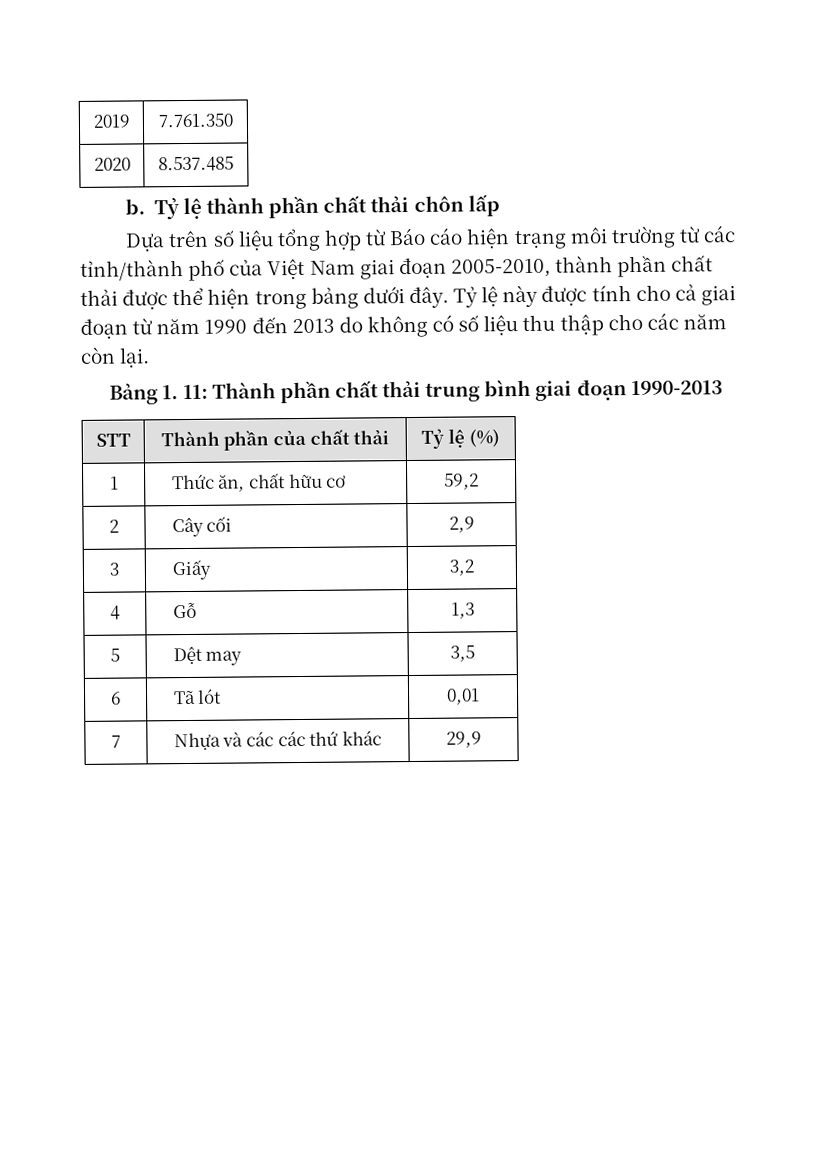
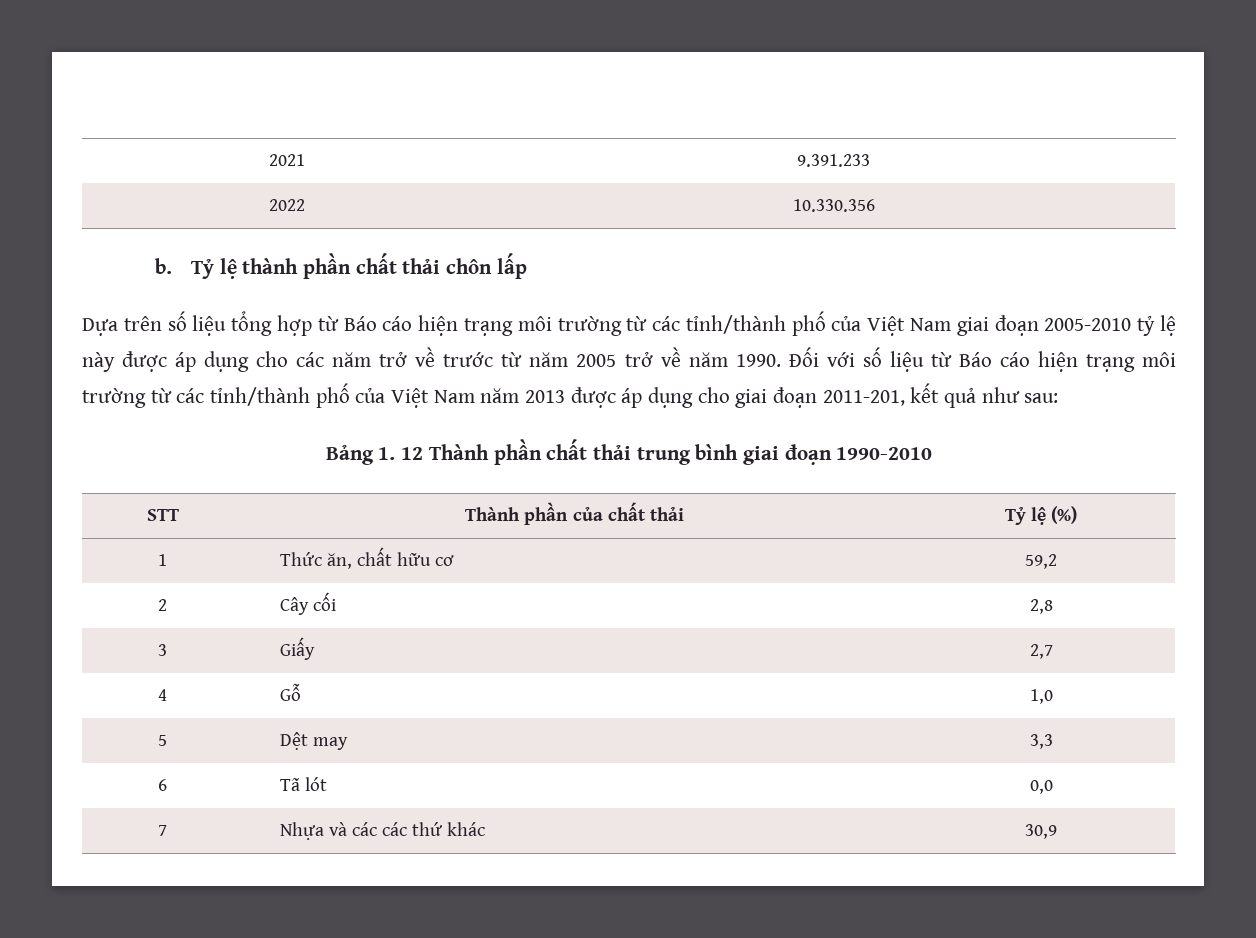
[92,114,130,128] [157,113,233,128] [93,157,131,171] [158,156,234,172] 2019 | 7.761.350 // 2020 | 8.537.485 -> [269,154,305,166] [797,154,870,167] [269,199,305,211] [792,199,875,212] 2021 | 9.391.233 // 2022 | 10.330.356
[450,255,714,278] [80,284,736,310] [80,312,727,339] [80,346,151,368] 2005-2010, thành phần chất thải được thể hiện trong bảng dưới đây. Tỷ lệ này được tính cho cả giai đoạn từ năm 1990 đến 2013 do không có số liệu thu thập cho các năm còn lại. -> [1044,315,1176,336] [82,347,1176,372] [82,383,1059,408] 2005-2010 tỷ lệ này được áp dụng cho các năm trở về trước từ năm 2005 trở về năm 1990. Đối với số liệu từ Báo cáo hiện trạng môi trường từ các tỉnh/thành phố của Việt Nam năm 2013 được áp dụng cho giai đoạn 2011-201, kết quả như sau:
[182,384,208,400] 11: -> [401,447,424,460] 12
[630,380,723,396] 1990-2013 -> [836,447,933,460] 1990-2010
[448,516,475,533] 2,9 -> [1029,599,1053,614] 2,8
[449,559,474,576] 3,2 -> [1029,644,1053,659] 2,7
[450,602,475,619] 1,3 -> [1029,689,1053,704] 1,0
[450,645,475,662] 3,5 -> [1029,734,1053,749] 3,3
[446,688,480,705] 0,01 -> [1029,780,1053,794] 0,0
[445,731,482,748] 29,9 -> [1025,824,1057,839] 30,9

